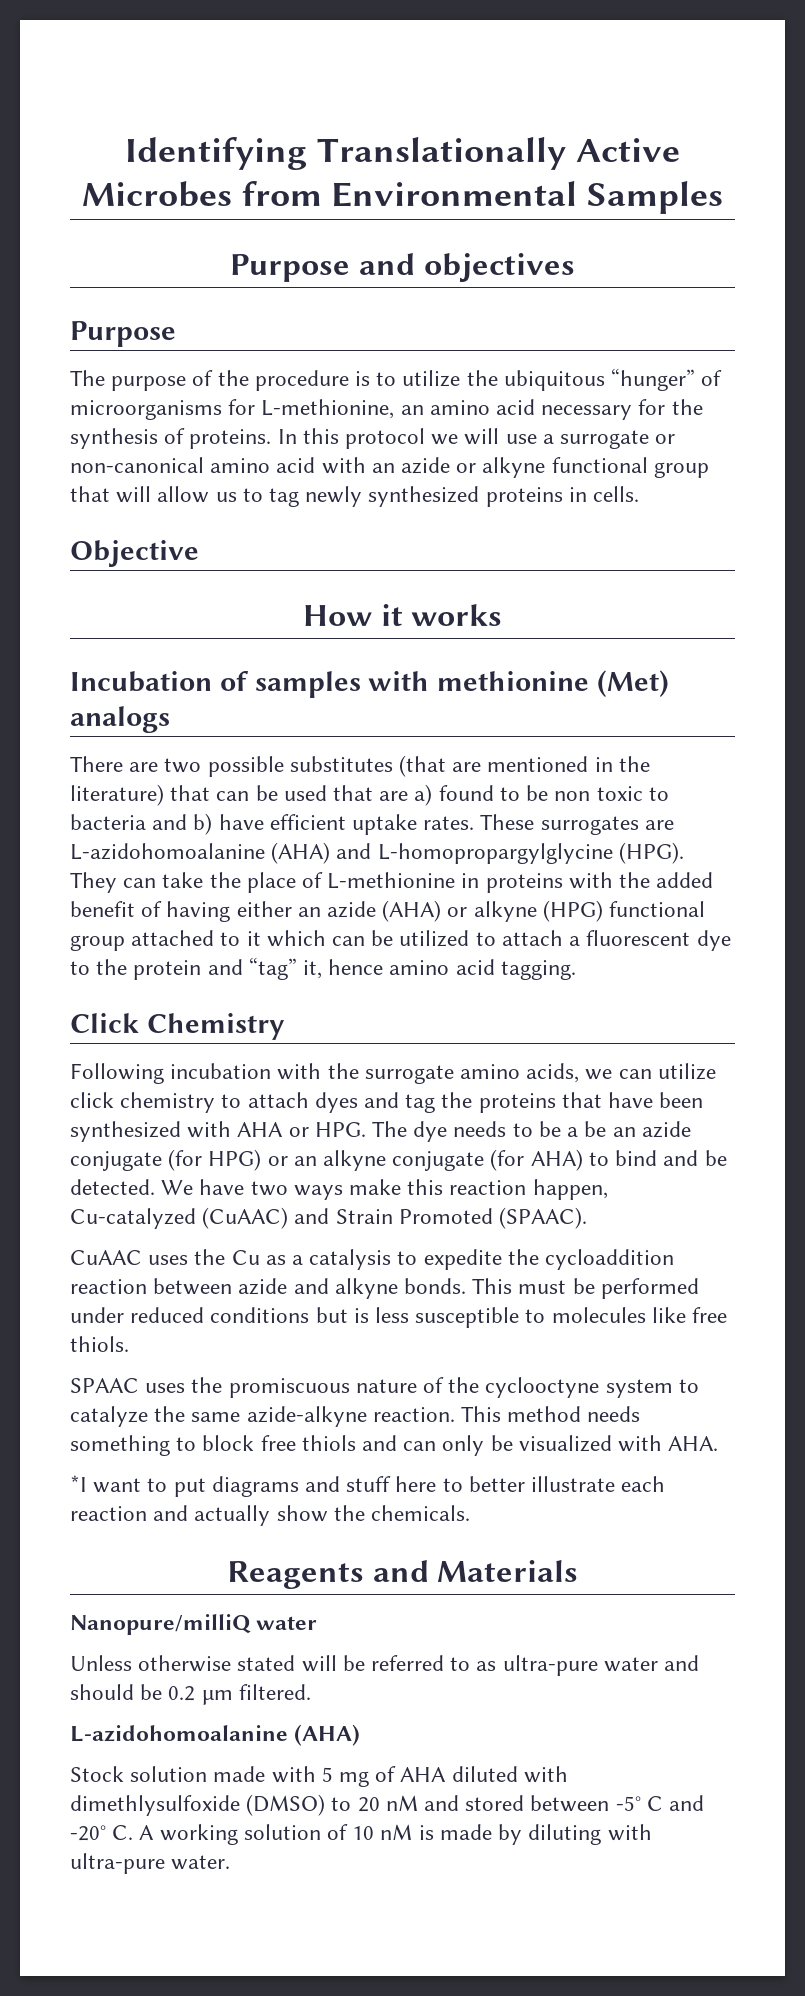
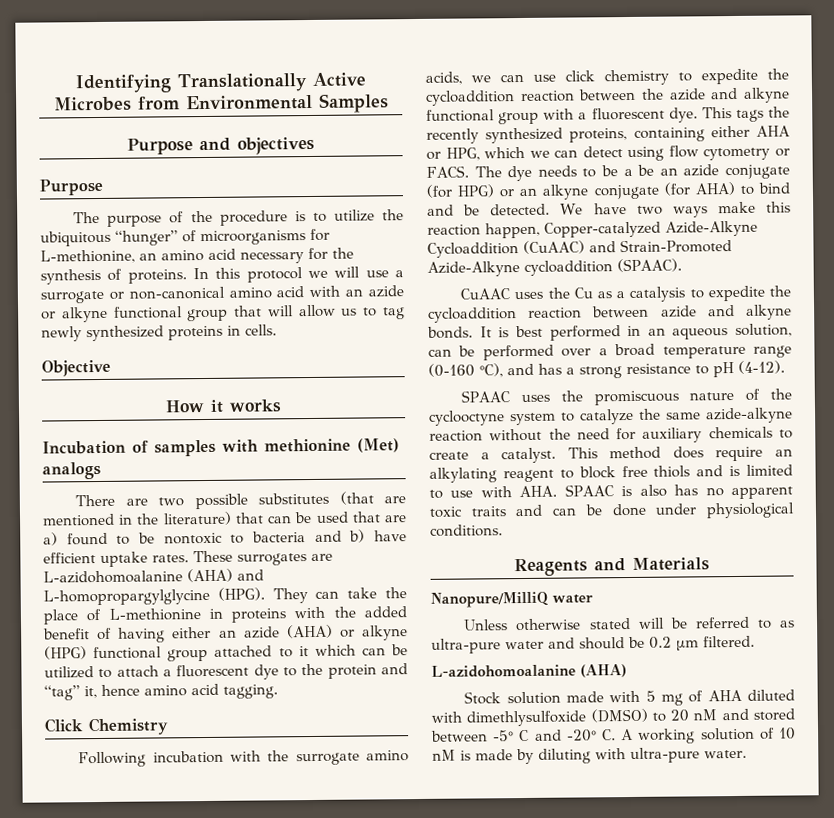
[554,786,643,801] non toxic -> [163,532,223,545] nontoxic
[657,1063,716,1080] utilize -> [533,74,556,82] use
[247,1092,704,1113] [70,1121,366,1142] attach dyes and tag the proteins that have been synthesized with AHA or HPG. -> [701,68,789,85] [426,87,790,106] [426,106,790,125] [426,125,790,144] [426,145,790,162] [426,165,469,178] expedite the cycloaddition reaction between the azide and alkyne functional group with a fluorescent dye. This tags the recently synthesized proteins, containing either AHA or HPG, which we can detect using flow cytometry or FACS.
[70,1207,493,1229] Cu-catalyzed (CuAAC) and Strain Promoted -> [544,220,758,238] [427,239,732,258] [427,260,613,277] Copper-catalyzed Azide-Alkyne Cycloaddition (CuAAC) and Strain-Promoted Azide-Alkyne cycloaddition
[472,1278,699,1299] [70,1307,728,1328] [70,1336,129,1352] This must be performed under reduced conditions but is less susceptible to molecules like free thiols. -> [479,323,792,341] [428,343,792,361] [428,360,785,379] It is best performed in an aqueous solution, can be performed over a broad temperature range (0-160 °C), and has a strong resistance to pH (4-12).
[372,1406,641,1422] [70,1435,170,1456] reaction. This method needs something -> [429,426,793,443] [429,446,793,464] [429,467,554,483] reaction without the need for auxiliary chemicals to create a catalyst. This method does require an alkylating reagent
[403,1435,719,1456] [70,1475,666,1497] [70,1505,471,1526] can only be visualized with AHA. // *I want to put diagrams and stuff here to better illustrate each reaction and actually show the chemicals. -> [729,464,793,477] [429,484,793,500] [429,502,795,519] [430,524,503,537] is limited to use with AHA. SPAAC is also has no apparent toxic traits and can be done under physiological conditions.
[70,1614,251,1635] Nanopure/milliQ -> [430,591,548,608] Nanopure/MilliQ

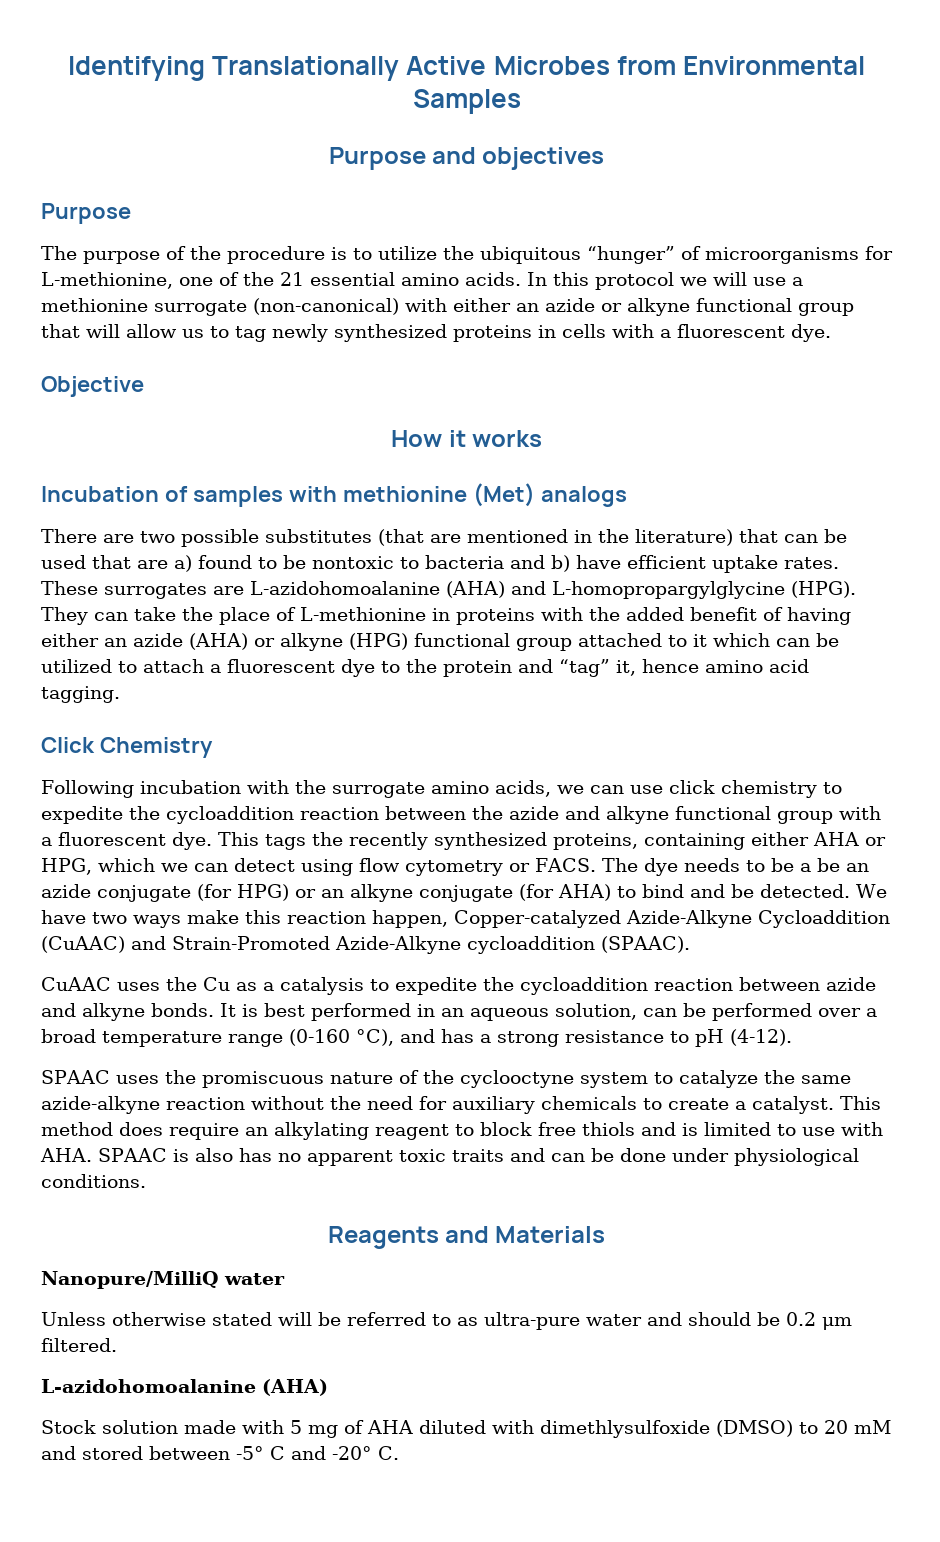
[139,247,354,264] [40,268,187,285] an amino acid necessary for the synthesis of proteins. -> [179,272,521,286] one of the 21 essential amino acids.
[40,285,341,304] surrogate or non-canonical amino acid with -> [41,298,511,316] methionine surrogate (non-canonical) with either
[245,324,277,336] cells. -> [562,324,831,342] cells with a fluorescent dye.
[693,709,718,721] nM -> [854,1420,891,1434] mM
[621,727,796,744] [432,747,747,765] A working solution of 10 nM is made by diluting with ultra-pure water. -> (399, 1453) none

